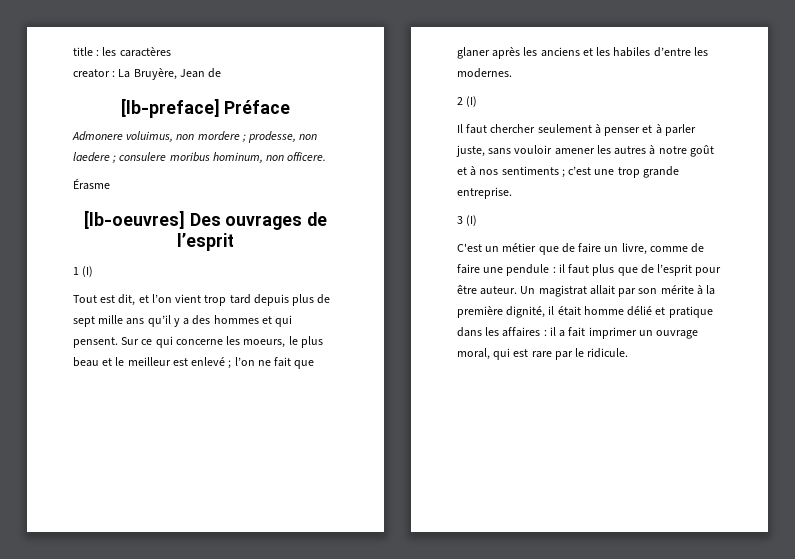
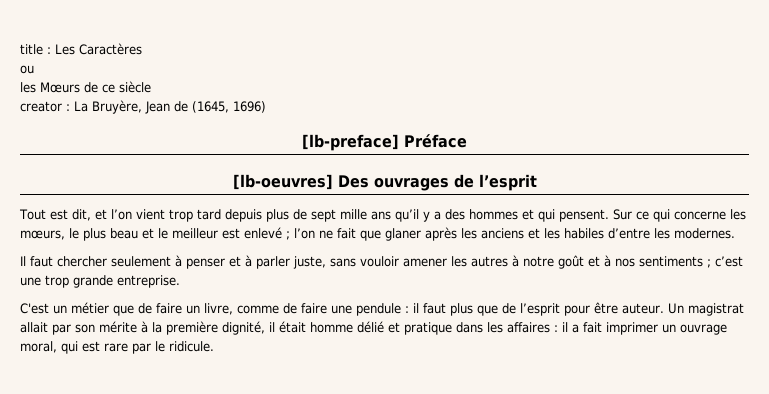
[102,47,171,57] les caractères -> [55,43,142,55] [20,65,34,74] [20,81,151,93] Les Caractères // ou // les Mœurs de ce siècle
(222, 73) none -> [192,101,266,113] (1645, 1696)
[72,131,318,143] [73,152,327,163] [73,178,110,190] // Admonere voluimus, non mordere ; prodesse, non laedere ; consulere moribus hominum, non officere. // Érasme -> (467, 141) none
[73,266,94,277] // 1 (I) -> (537, 182) none
[243,339,286,348] moeurs, -> [20,230,65,240] mœurs,
[457,96,478,107] // 2 (I) -> (735, 233) none
[457,215,478,226] // 3 (I) -> (180, 281) none

